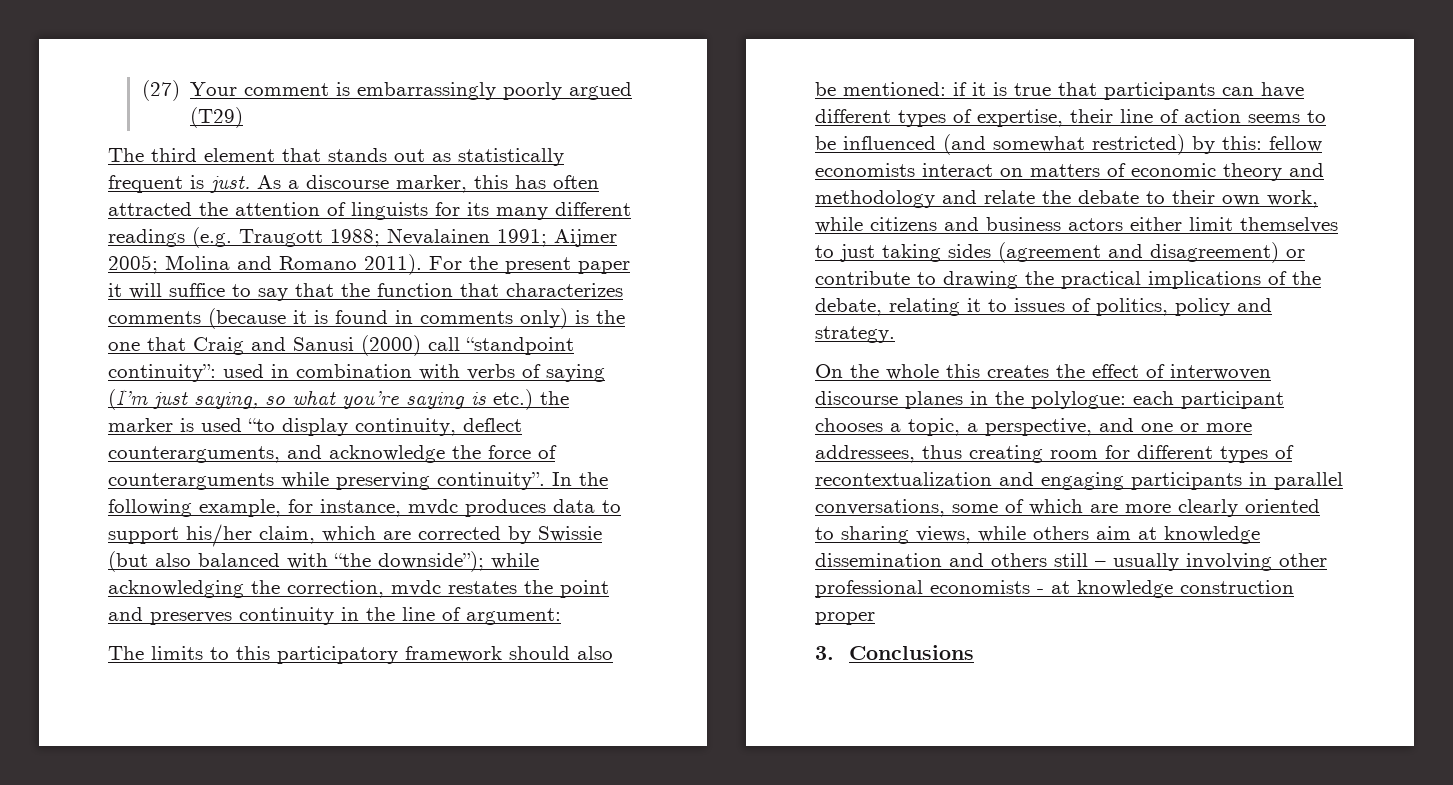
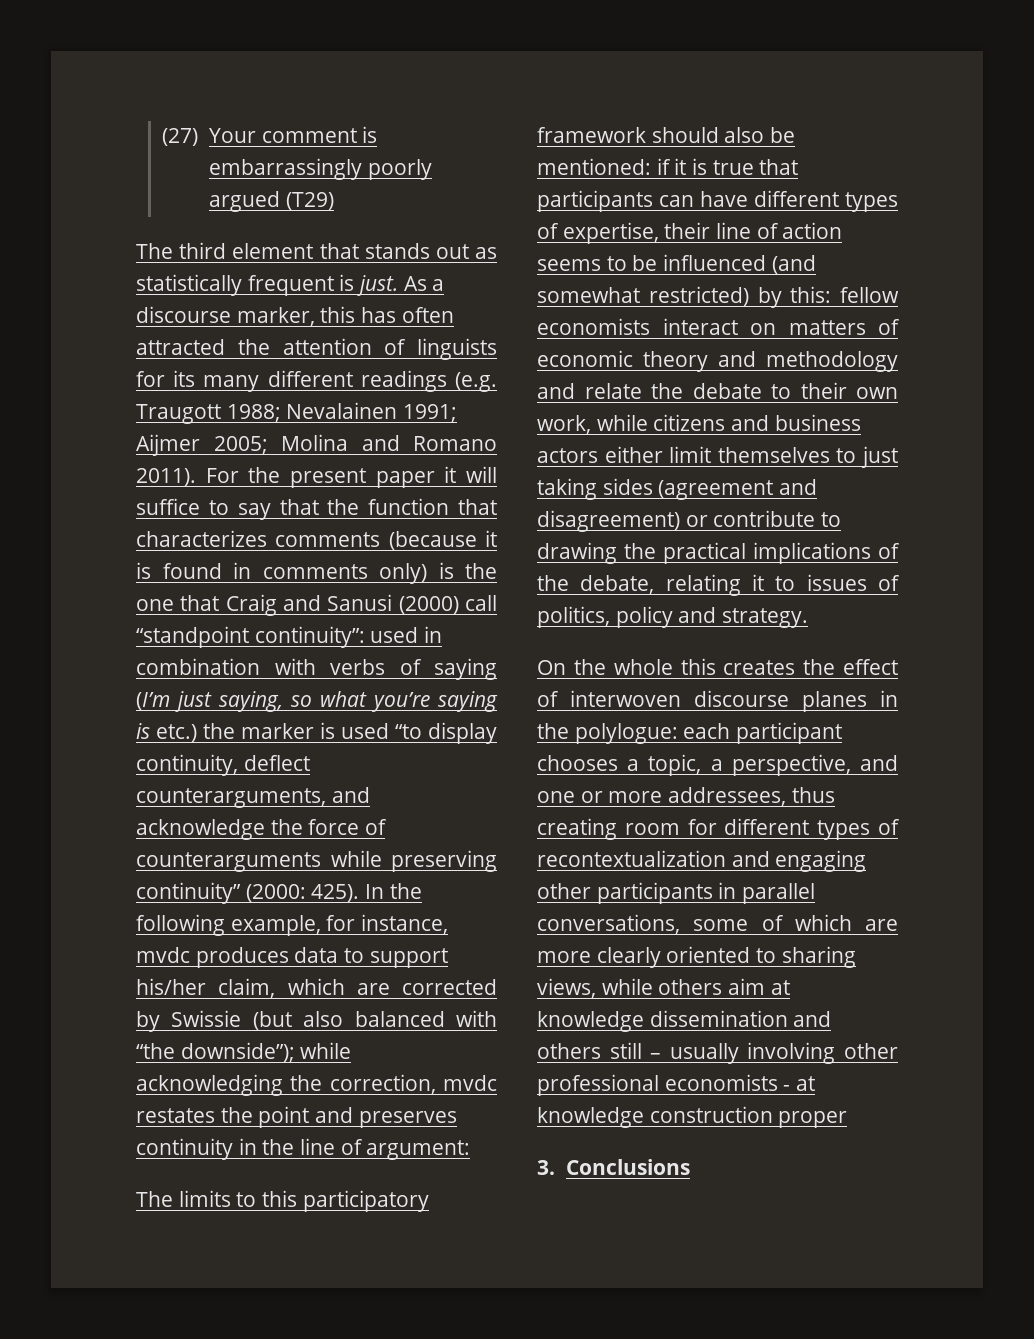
[437,472,545,490] continuity”. -> [136,882,360,904] continuity” (2000: 425).
(1124, 481) none -> [537,883,591,899] other

